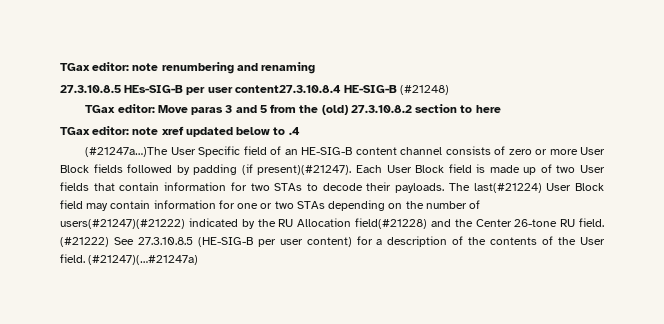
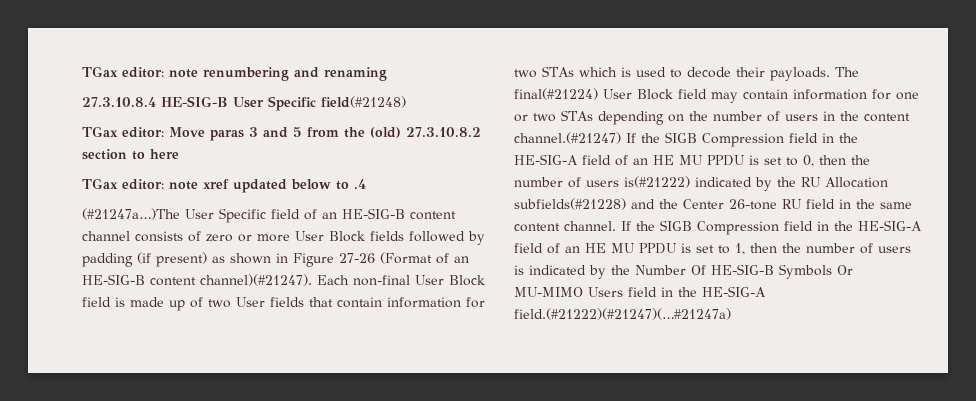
[60,85,450,95] 27.3.10.8.5 HEs-SIG-B per user content27.3.10.8.4 HE-SIG-B (#21248) -> [82,96,406,111] 27.3.10.8.4 HE-SIG-B User Specific field(#21248)
[257,165,382,175] present)(#21247). Each -> [156,252,469,267] [82,274,410,286] present) as shown in Figure 27-26 (Format of an HE-SIG-B content channel)(#21247). Each non-final
(303, 187) none -> [579,67,666,77] which is used
[473,183,542,193] last(#21224) -> [514,88,598,100] final(#21224)
[60,219,185,229] users(#21247)(#21222) -> [785,111,910,122] [514,132,858,147] [514,154,870,167] [514,176,690,188] users in the content channel.(#21247) If the SIGB Compression field in the HE-SIG-A field of an HE MU PPDU is set to 0, then the number of users is(#21222)
[355,218,428,229] field(#21228) -> [514,198,626,210] subfields(#21228)
[579,218,604,227] [60,236,605,247] [60,254,199,265] field. (#21222) See 27.3.10.8.5 (HE-SIG-B per user content) for a description of the contents of the User field. (#21247)(…#21247a) -> [806,199,912,209] [514,220,922,235] [514,243,911,255] [514,264,853,279] [514,286,766,297] [514,308,731,320] field in the same content channel. If the SIGB Compression field in the HE-SIG-A field of an HE MU PPDU is set to 1, then the number of users is indicated by the Number Of HE-SIG-B Symbols Or MU-MIMO Users field in the HE-SIG-A field.(#21222)(#21247)(…#21247a)

